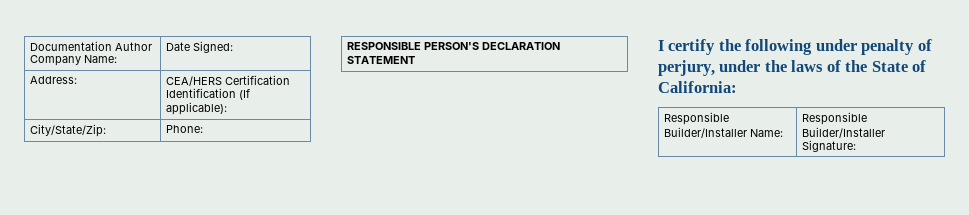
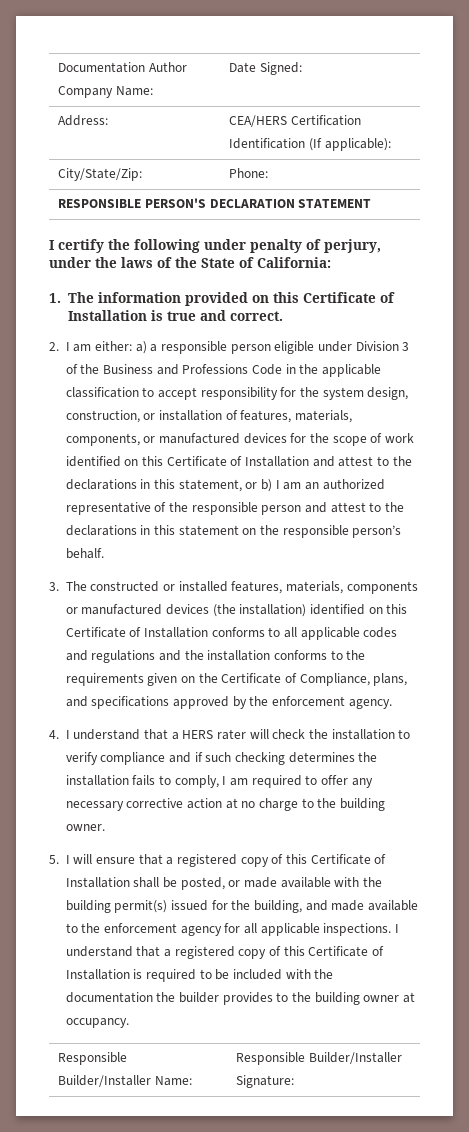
(737, 87) none -> [49,292,395,306] [67,310,283,321] [49,341,410,354] [65,364,381,377] [65,387,409,400] [65,410,353,423] [65,433,414,446] [65,456,412,467] [65,479,385,492] [65,502,404,515] [65,525,402,538] [65,548,104,559] [49,581,418,594] [65,604,408,617] [65,627,398,640] [65,650,366,663] [65,673,408,686] [65,696,392,709] [49,729,411,740] [65,752,378,765] [65,775,373,788] [65,798,385,811] [65,824,105,831] [49,854,387,867] [65,877,382,890] [65,900,418,913] [65,923,399,936] [65,946,384,959] [65,969,334,982] [65,992,415,1005] [65,1018,129,1028] // 1. The information provided on this Certificate of Installation is true and correct. // 2. I am either: a) a responsible person eligible under Division 3 of the Business and Professions Code in the applicable classification to accept responsibility for the system design, construction, or installation of features, materials, components, or manufactured devices for the scope of work identified on this Certificate of Installation and attest to the declarations in this statement, or b) I am an authorized representative of the responsible person and attest to the declarations in this statement on the responsible person’s behalf. // 3. The constructed or installed features, materials, components or manufactured devices (the installation) identified on this Certificate of Installation conforms to all applicable codes and regulations and the installation conforms to the requirements given on the Certificate of Compliance, plans, and specifications approved by the enforcement agency. // 4. I understand that a HERS rater will check the installation to verify compliance and if such checking determines the installation fails to comply, I am required to offer any necessary corrective action at no charge to the building owner. // 5. I will ensure that a registered copy of this Certificate of Installation shall be posted, or made available with the building permit(s) issued for the building, and made available to the enforcement agency for all applicable inspections. I understand that a registered copy of this Certificate of Installation is required to be included with the documentation the builder provides to the building owner at occupancy.

